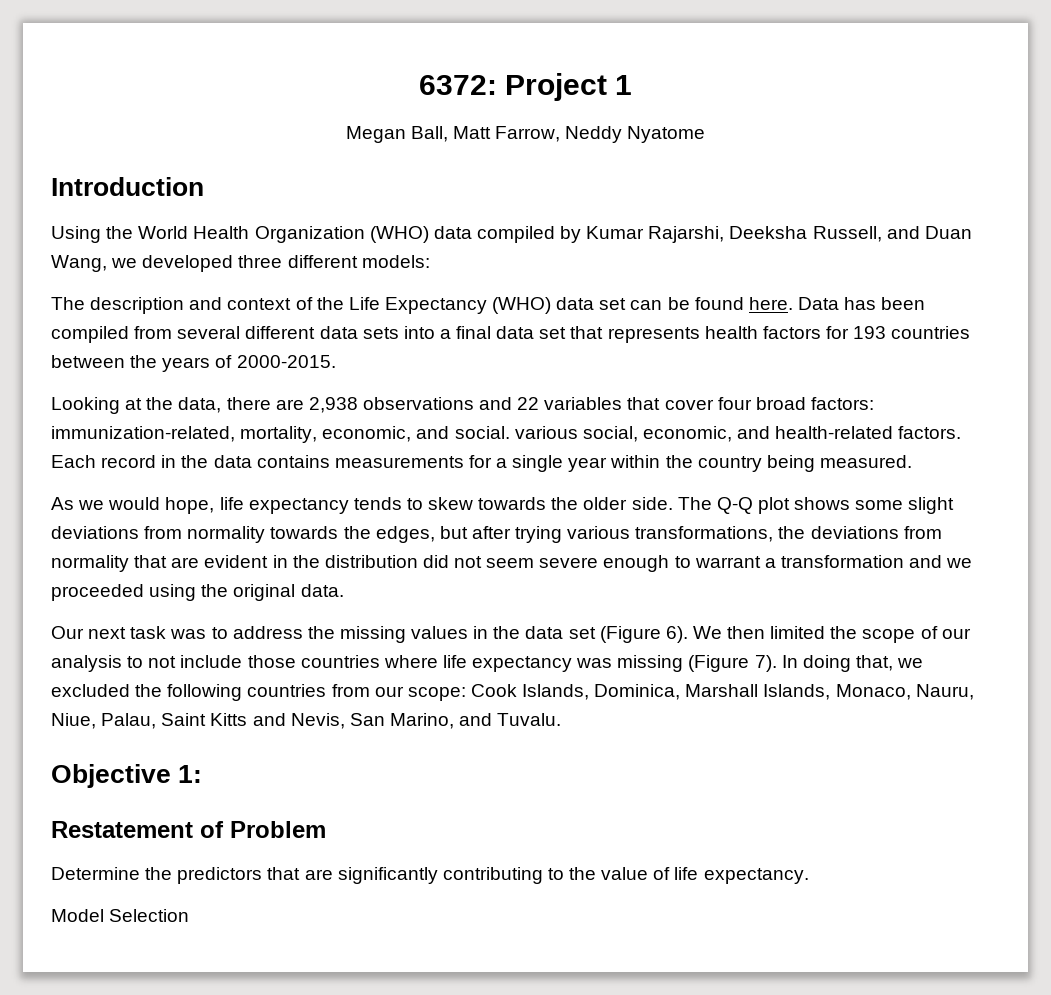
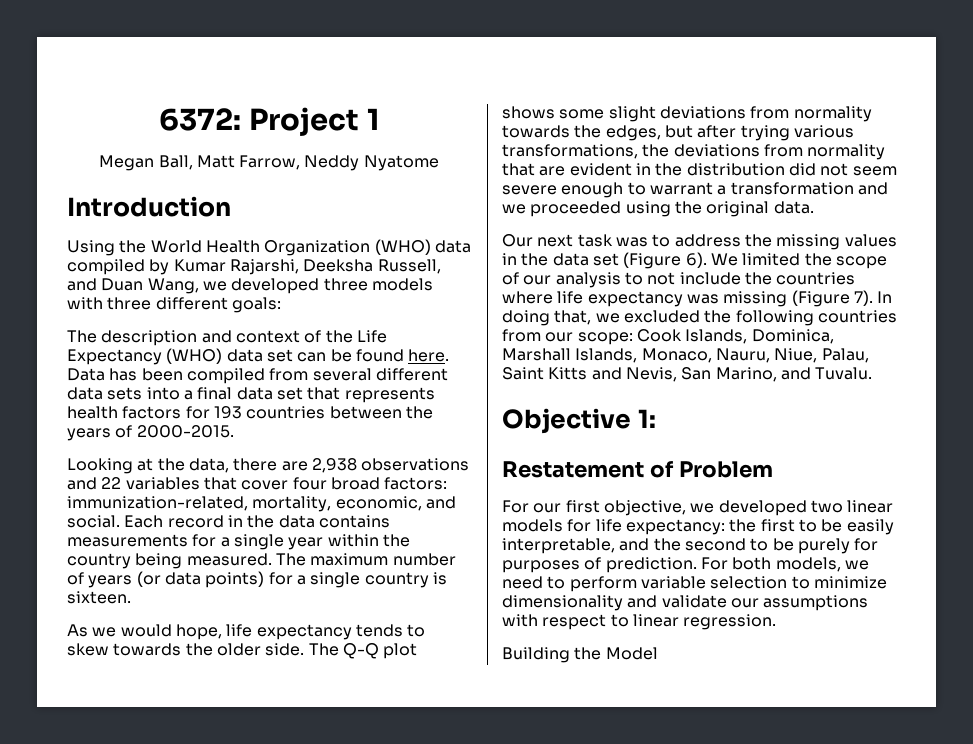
[287,255,430,268] different models: -> [371,278,433,291] [67,297,281,313] models with three different goals:
[514,426,962,442] various social, economic, and health-related factors. -> (120, 521) none
(912, 461) none -> [275,553,456,566] [67,571,447,588] [67,591,131,604] The maximum number of years (or data points) for a single country is sixteen.
[727,626,766,639] then -> (738, 259) none
[247,655,296,668] those -> [744,272,772,285] the
[51,867,809,884] [51,909,190,922] Determine the predictors that are significantly contributing to the value of life expectancy. // Model Selection -> [502,500,894,516] [502,519,894,535] [502,538,879,554] [502,557,869,573] [502,576,887,592] [502,595,869,611] [502,614,777,630] [502,647,658,663] For our first objective, we developed two linear models for life expectancy: the first to be easily interpretable, and the second to be purely for purposes of prediction. For both models, we need to perform variable selection to minimize dimensionality and validate our assumptions with respect to linear regression. // Building the Model

